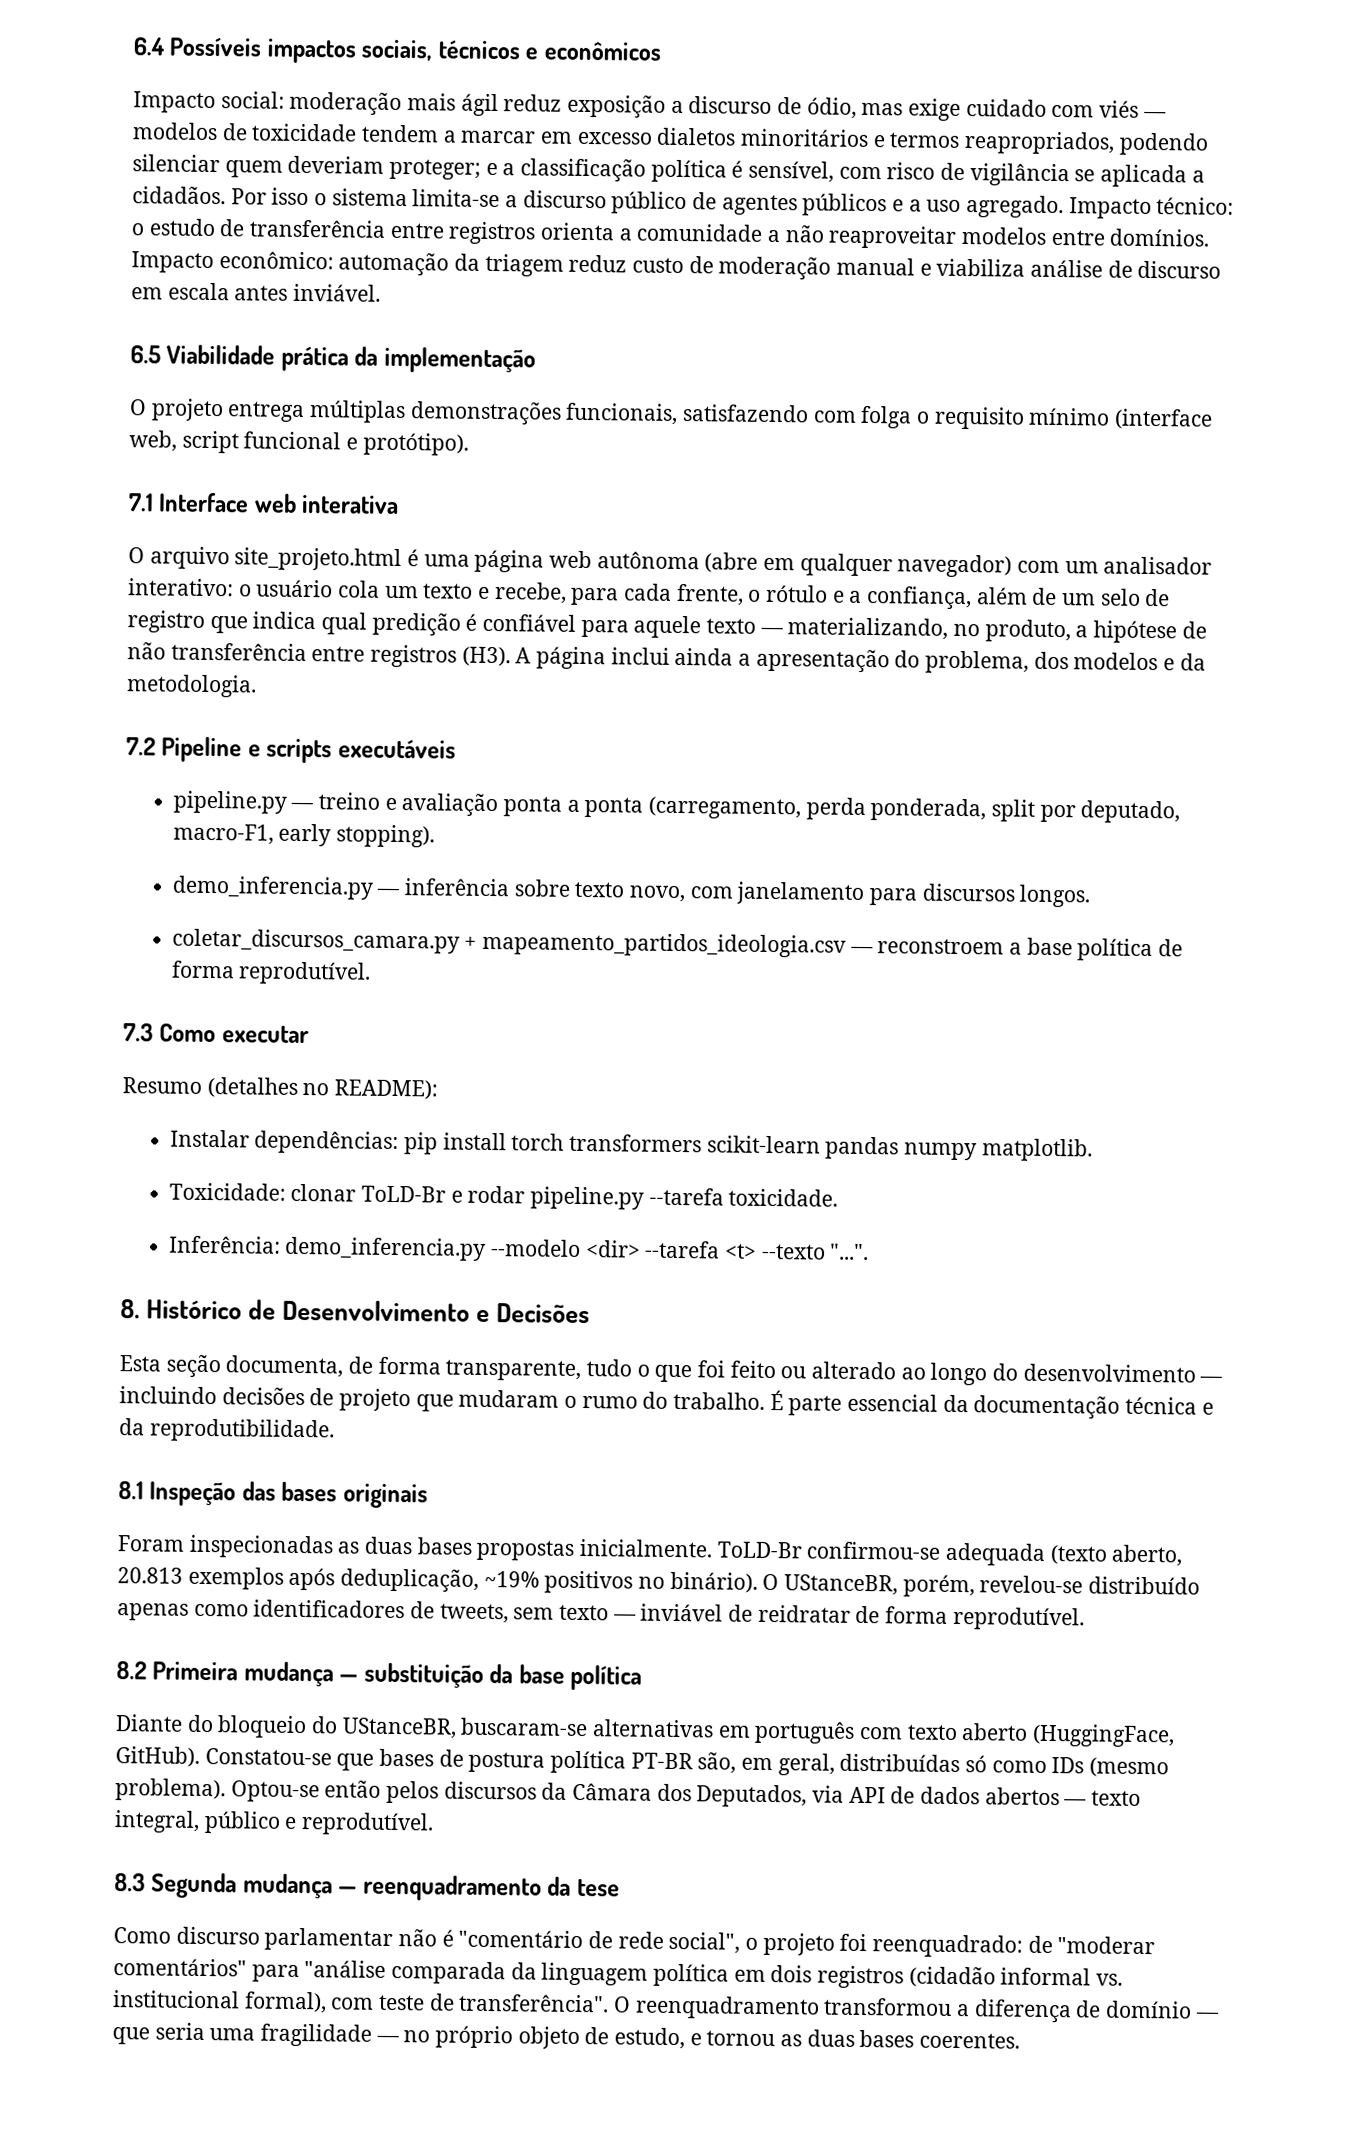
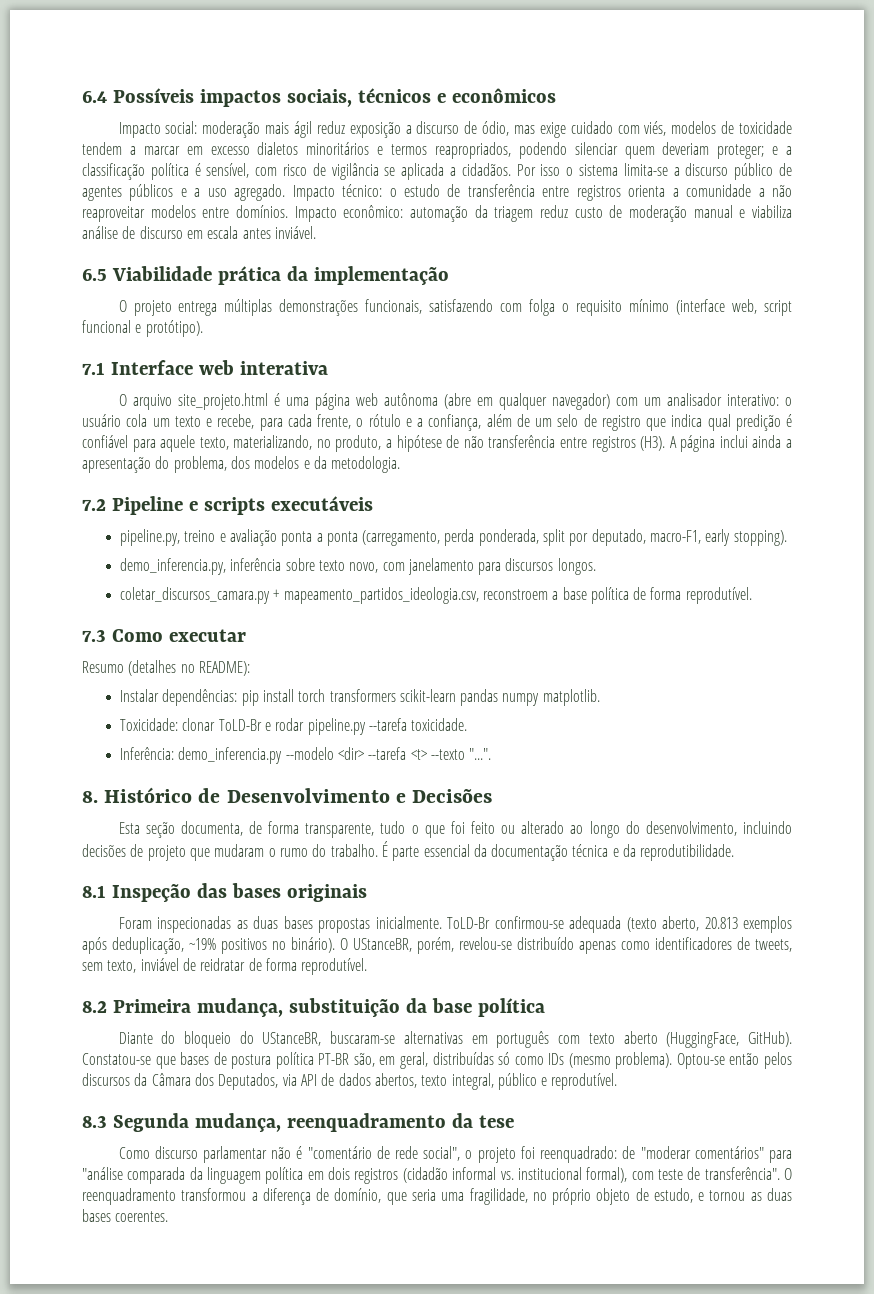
[1099,100,1167,119] viés — -> [644,121,667,136] viés,
[706,618,784,635] texto — -> [199,437,229,450] texto,
[172,790,315,814] pipeline.py — -> [119,529,180,546] pipeline.py,
[171,875,401,900] demo_inferencia.py — -> [119,558,226,575] demo_inferencia.py,
[482,931,874,958] mapeamento_partidos_ideologia.csv — -> [283,587,479,604] mapeamento_partidos_ideologia.csv,
[1022,1363,1224,1383] desenvolvimento — -> [645,821,737,836] desenvolvimento,
[559,1604,637,1621] texto — -> [107,960,137,973] texto,
[243,1661,359,1687] mudança — -> [196,998,283,1017] mudança,
[984,1787,1088,1806] abertos — -> [374,1073,417,1088] abertos,
[242,1873,358,1899] mudança — -> [194,1113,281,1132] mudança,
[1105,2000,1220,2019] domínio — -> [334,1188,382,1203] domínio,
[260,2023,400,2047] fragilidade — -> [469,1188,528,1205] fragilidade,

